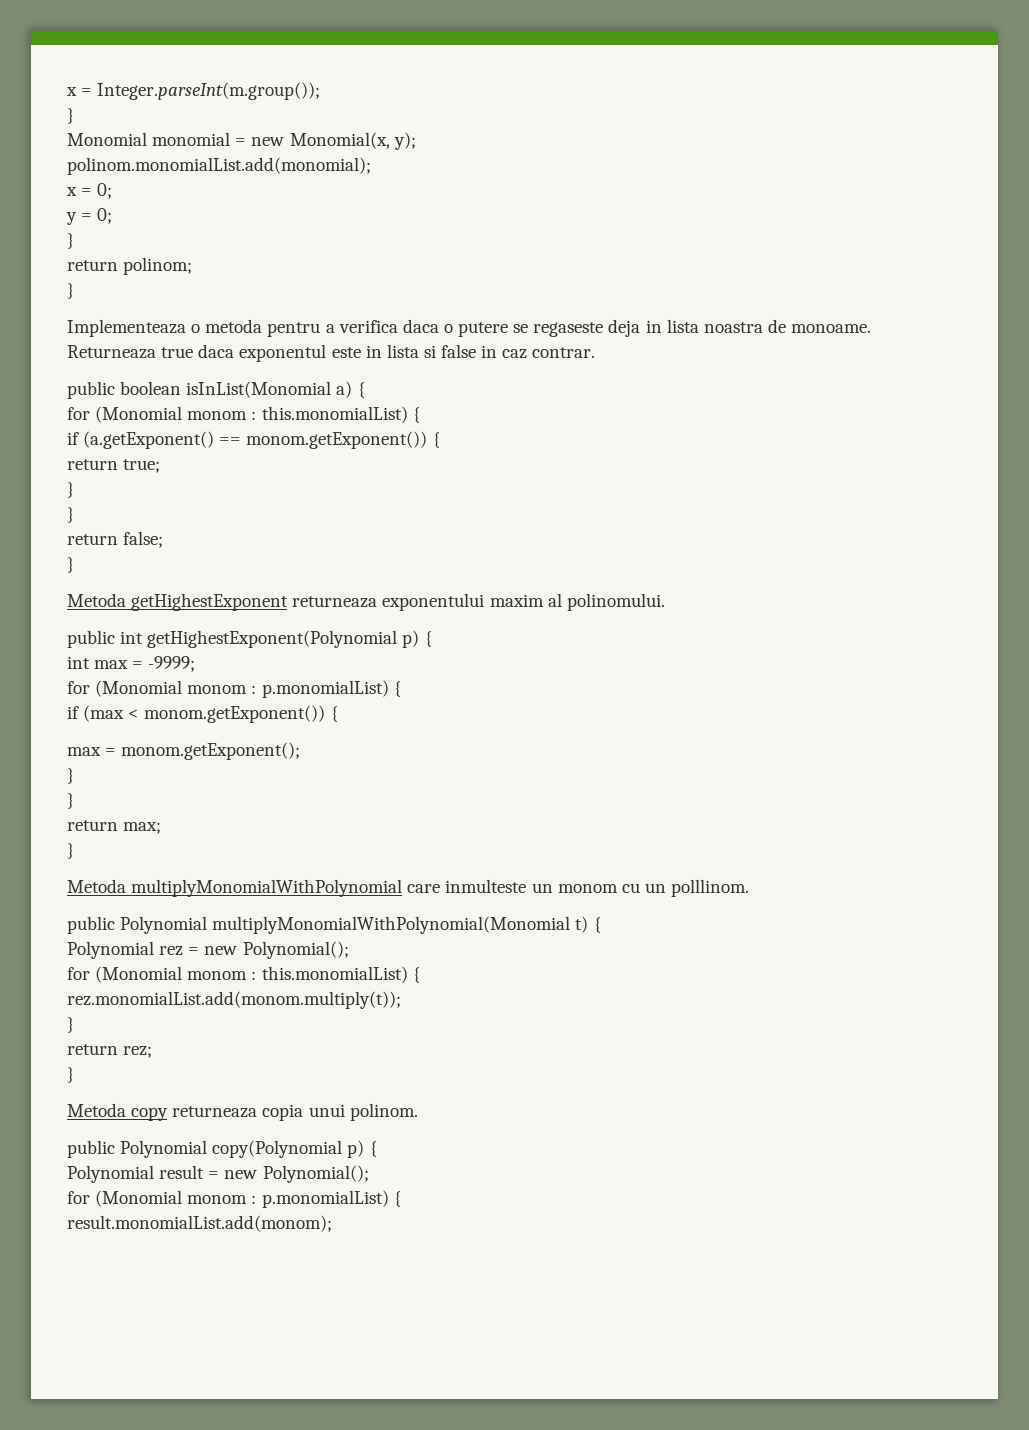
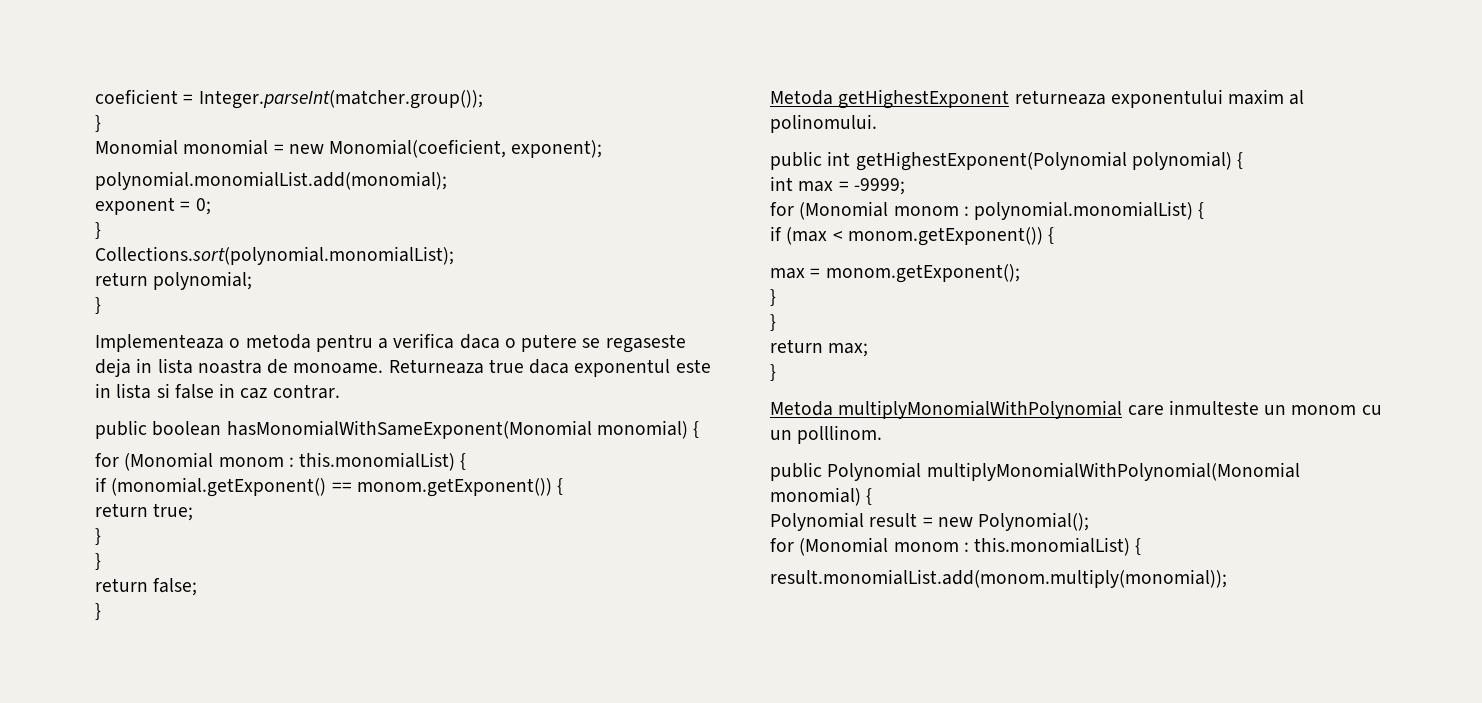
[66,82,321,100] x = Integer.parseInt(m.group()); -> [95,89,483,109] coeficient = Integer.parseInt(matcher.group());
[289,132,416,150] [67,157,371,175] [66,183,113,199] [66,212,77,225] Monomial(x, y); // polinom.monomialList.add(monomial); // x = 0; // y -> [329,139,603,158] [95,171,447,190] [95,197,175,215] Monomial(coeficient, exponent); // polynomial.monomialList.add(monomial); // exponent
[67,257,193,275] // return polinom; -> [95,246,454,265] [95,271,253,290] // Collections.sort(polynomial.monomialList); // return polynomial;
[186,381,353,398] isInList(Monomial a) -> [226,420,688,439] hasMonomialWithSameExponent(Monomial monomial)
[83,431,215,449] (a.getExponent() -> [111,477,327,497] (monomial.getExponent()
[402,630,420,648] p) -> [1131,151,1232,170] polynomial)
[261,680,389,698] p.monomialList) -> [974,201,1194,220] polynomial.monomialList)
[575,916,601,933] [67,941,349,959] [67,966,420,983] [67,991,401,1009] [67,1017,74,1033] [67,1044,153,1058] [67,1067,74,1083] [67,1103,418,1121] [67,1140,365,1158] t) { // Polynomial rez = new Polynomial(); // for (Monomial monom : this.monomialList) { // rez.monomialList.add(monom.multiply(t)); // } // return rez; // } // Metoda copy returneaza copia unui polinom. // public Polynomial copy(Polynomial p) -> [770,487,861,506] monomial)
[261,1190,401,1208] [67,1215,332,1232] p.monomialList) { // result.monomialList.add(monom); -> [974,537,1142,556] [770,569,1227,588] this.monomialList) { // result.monomialList.add(monom.multiply(monomial));

